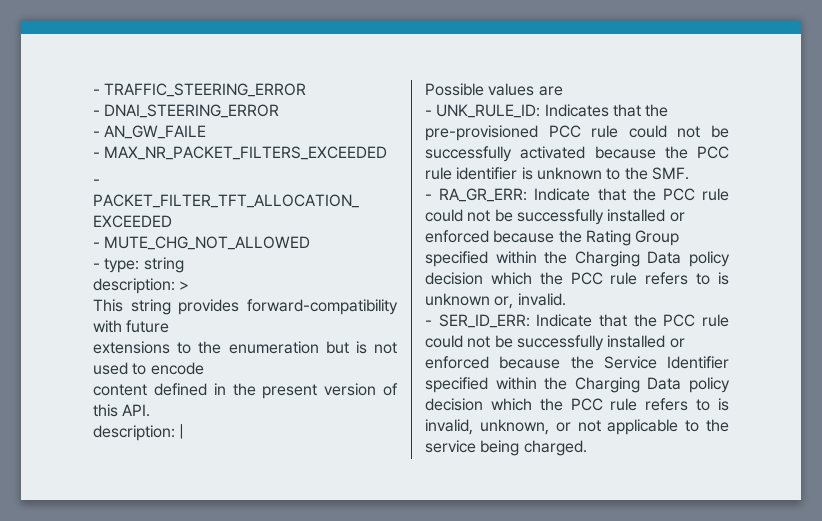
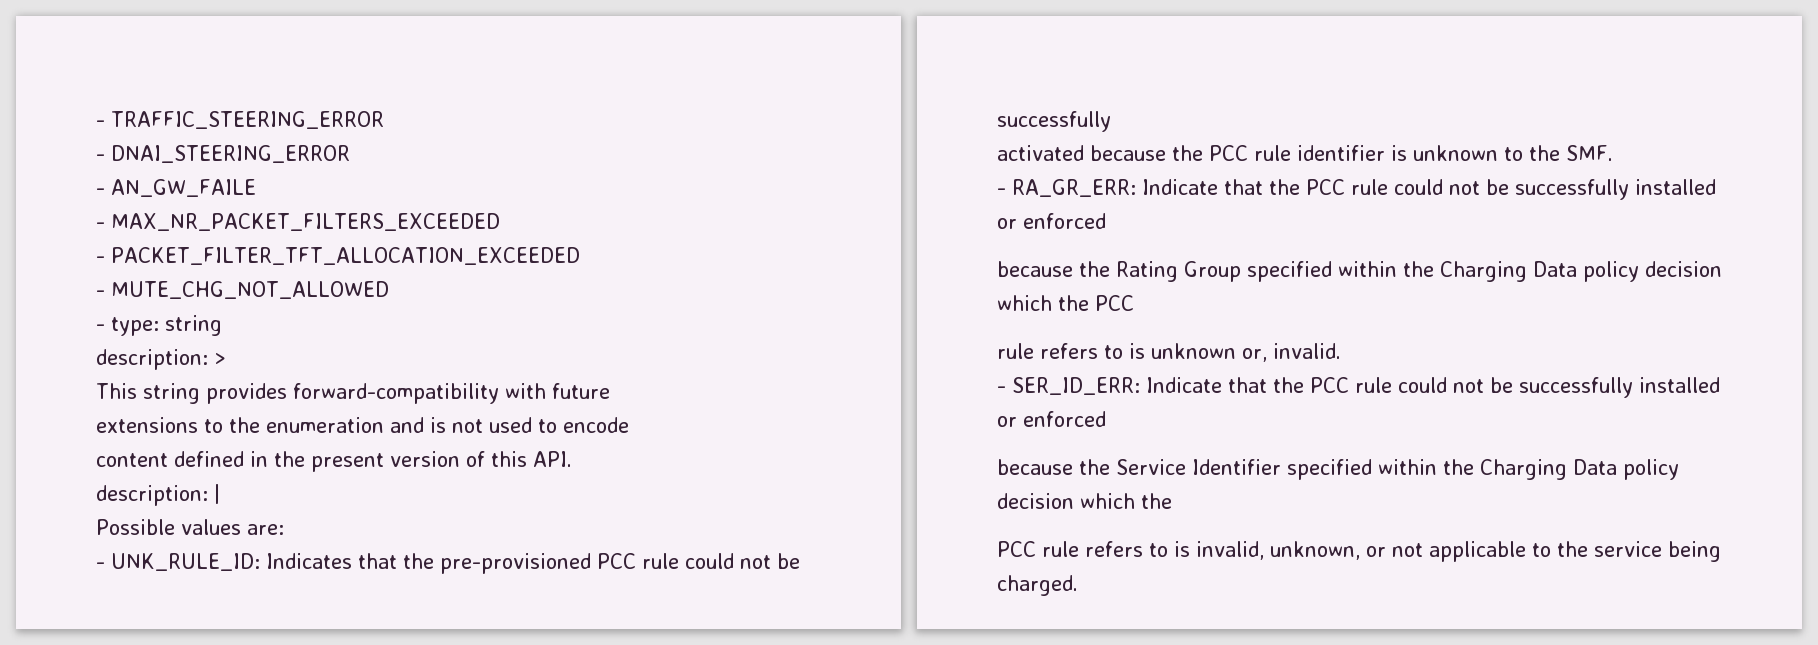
[325,341,349,354] but -> [390,417,424,433] and
[538,86,563,96] are -> [247,524,284,535] are:
(512, 154) none -> (1111, 121) //
(489, 236) none -> (1106, 221) //
(603, 278) none -> (1134, 303) //
(489, 362) none -> (1106, 419) //
(563, 404) none -> (1172, 501) //

